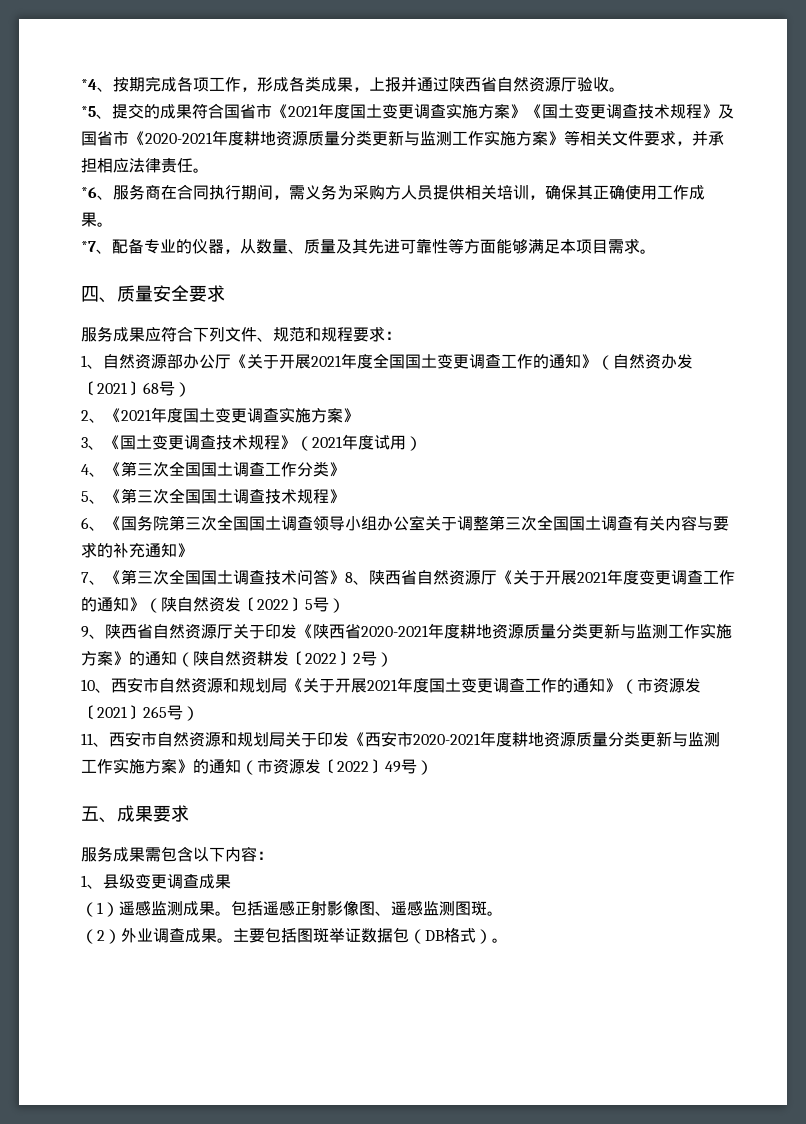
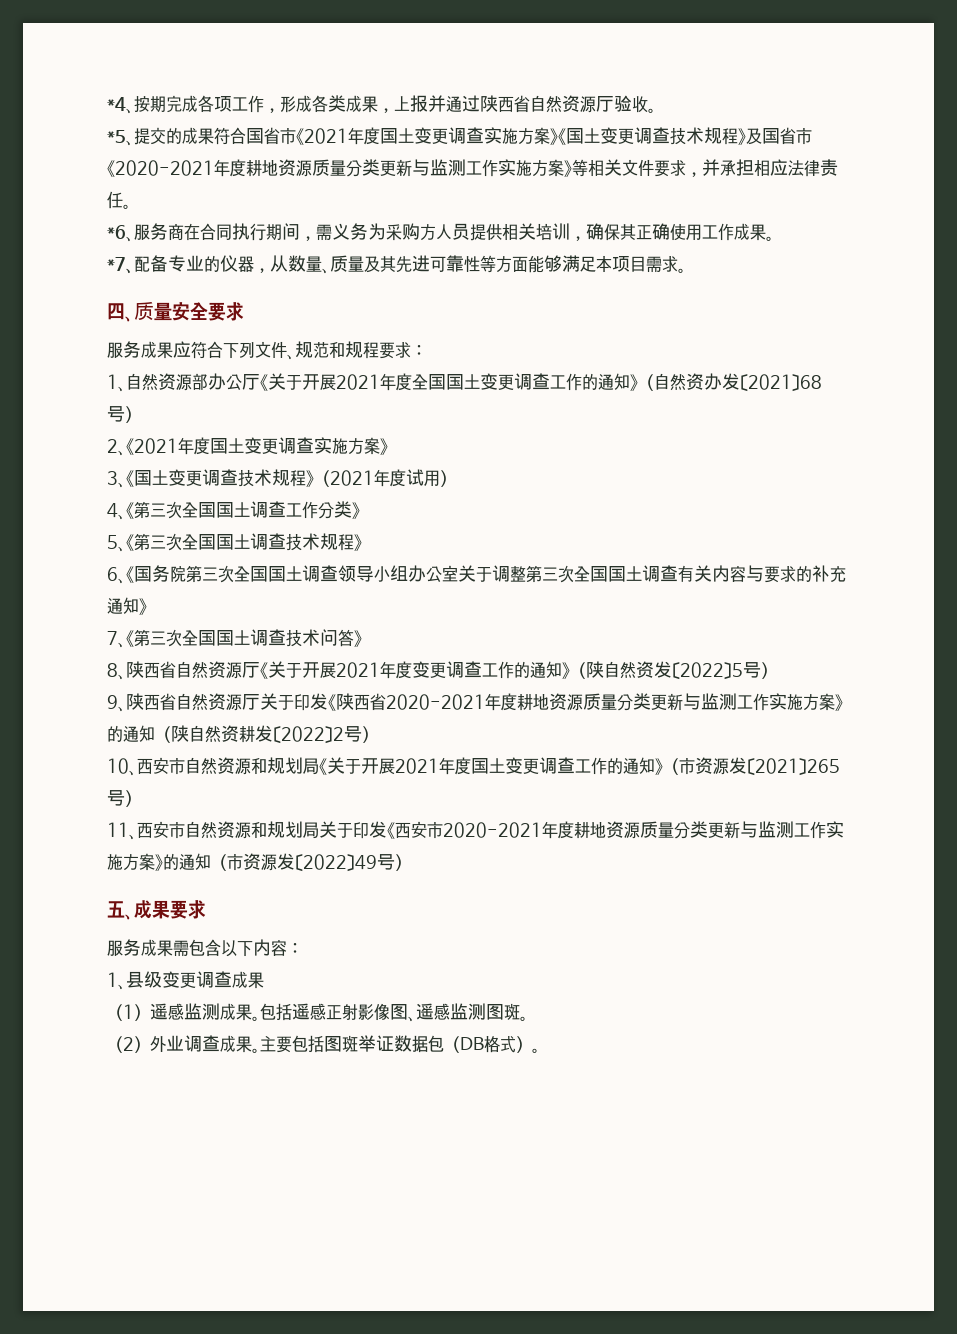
(345, 577) none -> (362, 638) //

